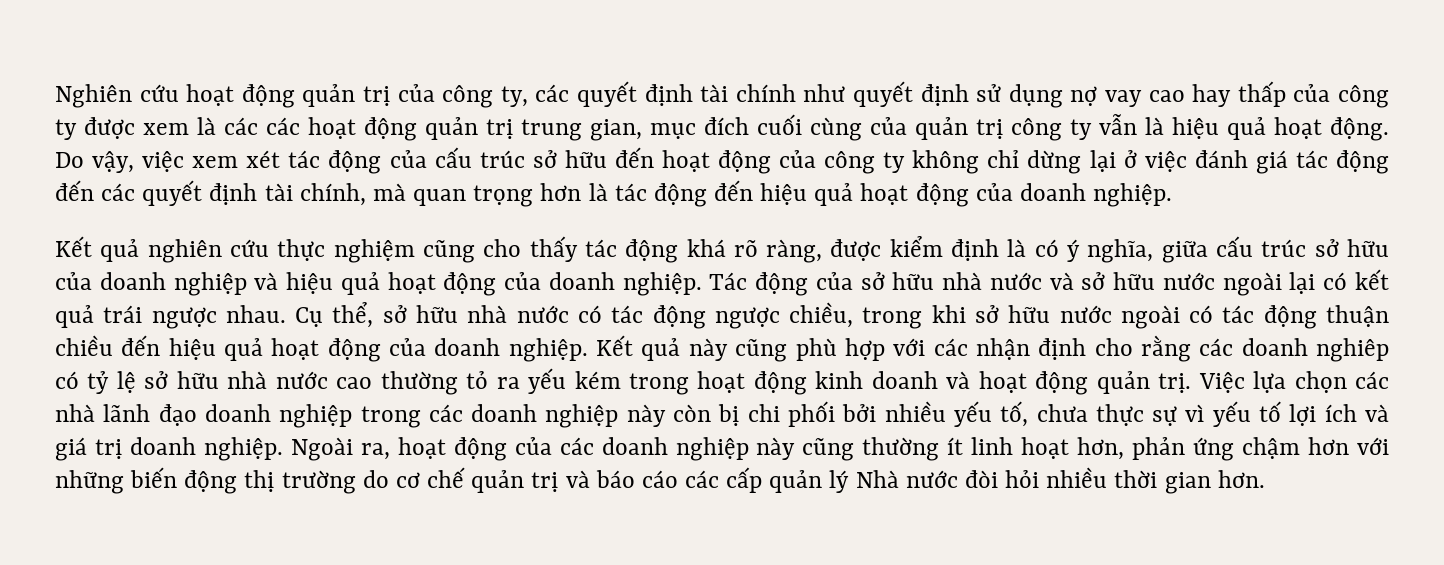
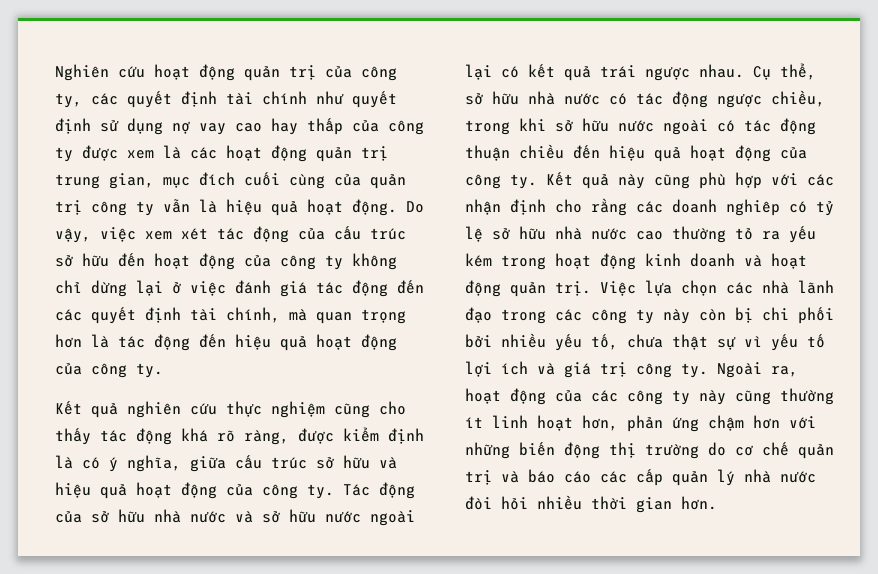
[266,117,300,135] các -> (217, 153) none
[1019,183,1173,207] doanh nghiệp. -> [91,363,163,378] công ty.
[55,272,247,296] của doanh nghiệp -> (370, 462) none
[548,272,702,296] doanh nghiệp. -> [262,484,334,499] công ty.
[434,338,588,362] doanh nghiệp. -> [465,174,537,189] công ty.
[204,404,619,428] doanh nghiệp trong các doanh nghiệp -> [501,309,654,324] trong các công ty
[1095,404,1144,426] thực -> [672,334,708,350] thật
[129,437,283,461] doanh nghiệp. -> [636,363,708,378] công ty.
[601,437,749,461] doanh nghiệp -> [627,390,690,405] công ty
[855,470,899,488] Nhà -> [744,469,771,483] nhà

